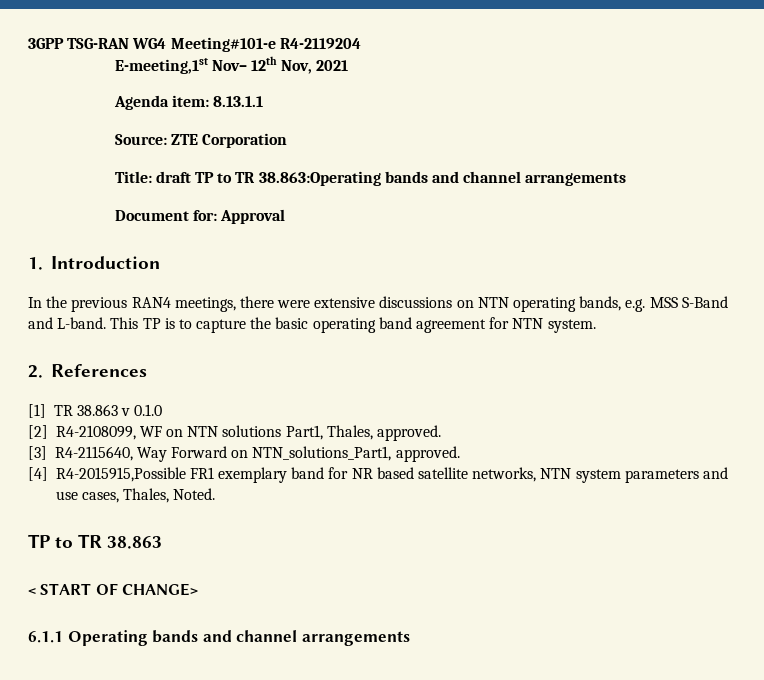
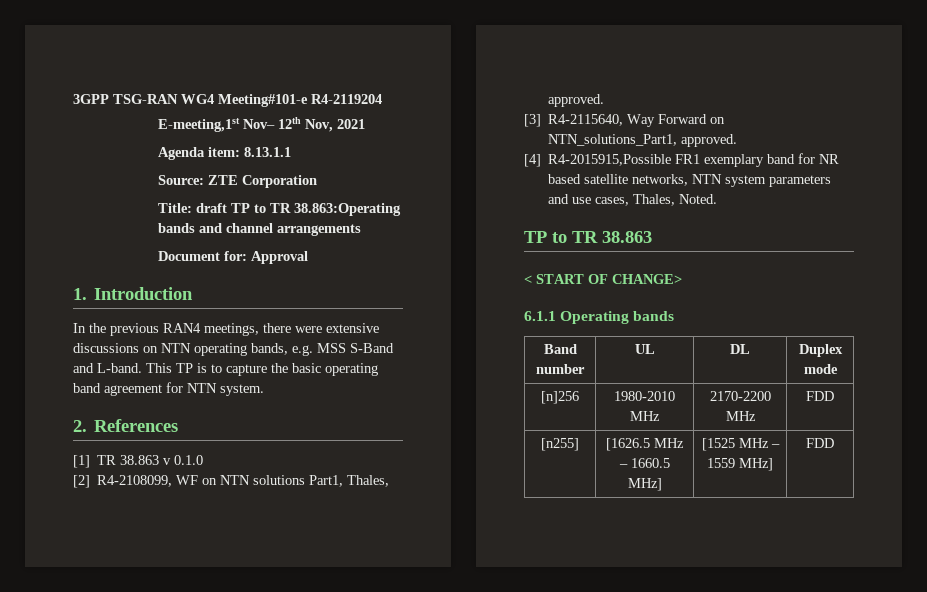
[202,630,410,646] and channel arrangements -> [543,344,577,354] [536,364,585,374] [634,344,655,354] [730,344,750,354] [798,344,843,357] [803,364,838,374] [541,391,579,404] [614,391,675,401] [630,411,660,421] [709,391,771,401] [725,411,756,421] [806,391,834,401] [541,438,579,451] [606,438,684,451] [618,458,670,468] [627,478,662,491] [701,438,780,451] [707,458,773,471] [806,438,834,448] // Band number | UL | DL | Duplex mode // [n]256 | 1980-2010 MHz | 2170-2200 MHz | FDD // [n255] | [1626.5 MHz – 1660.5 MHz] | [1525 MHz – 1559 MHz] | FDD

